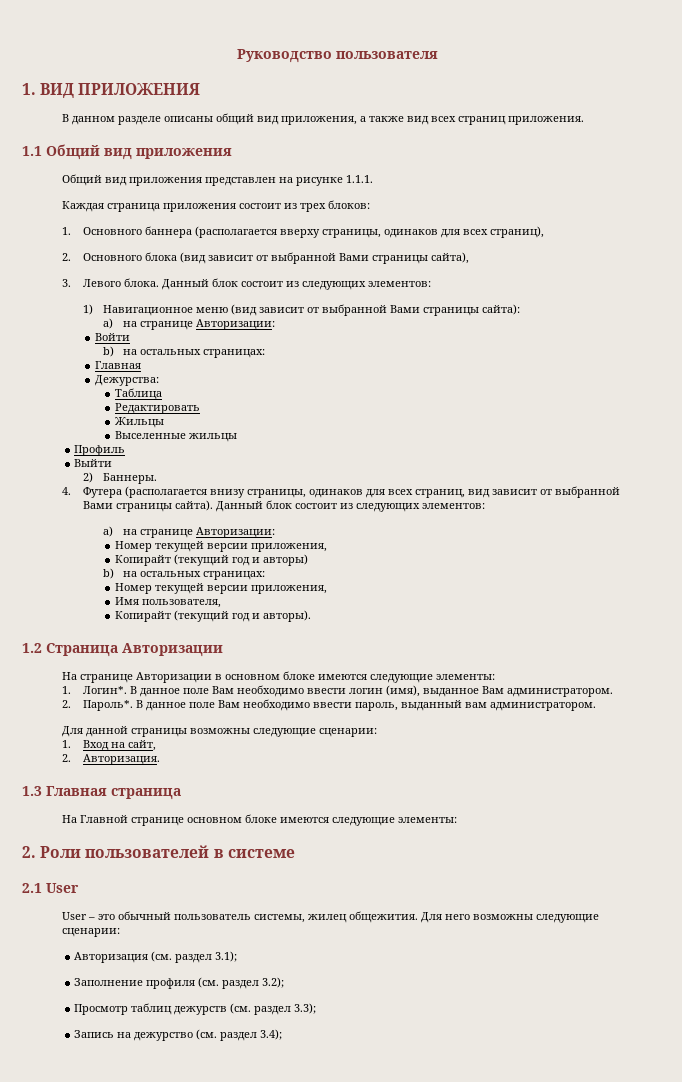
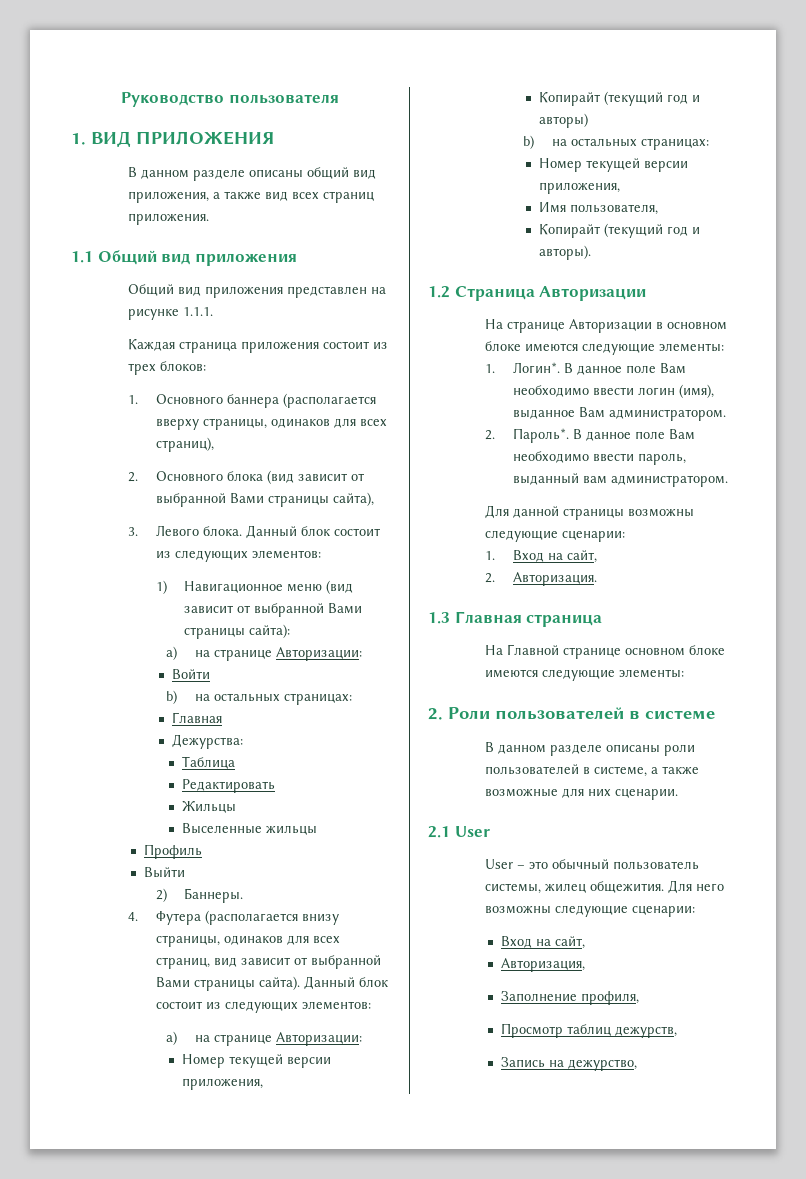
(295, 853) none -> [484,742,695,756] [484,764,699,777] [484,788,678,800] // В данном разделе описаны роли пользователей в системе, а также возможные для них сценарии.
[74,951,238,963] [74,977,285,989] [74,1003,317,1015] [74,1029,283,1041] Авторизация (см. раздел 3.1); // Заполнение профиля (см. раздел 3.2); // Просмотр таблиц дежурств (см. раздел 3.3); // Запись на дежурство (см. раздел 3.4); -> [500,936,585,949] [500,958,585,972] [500,991,639,1005] [500,1023,677,1038] [500,1057,637,1071] Вход на сайт, // Авторизация, // Заполнение профиля, // Просмотр таблиц дежурств, // Запись на дежурство,

